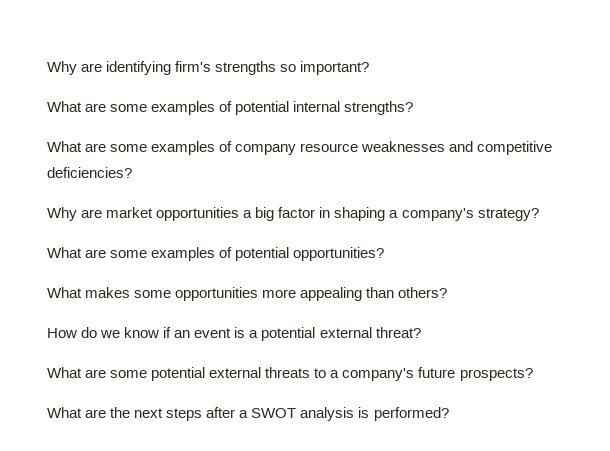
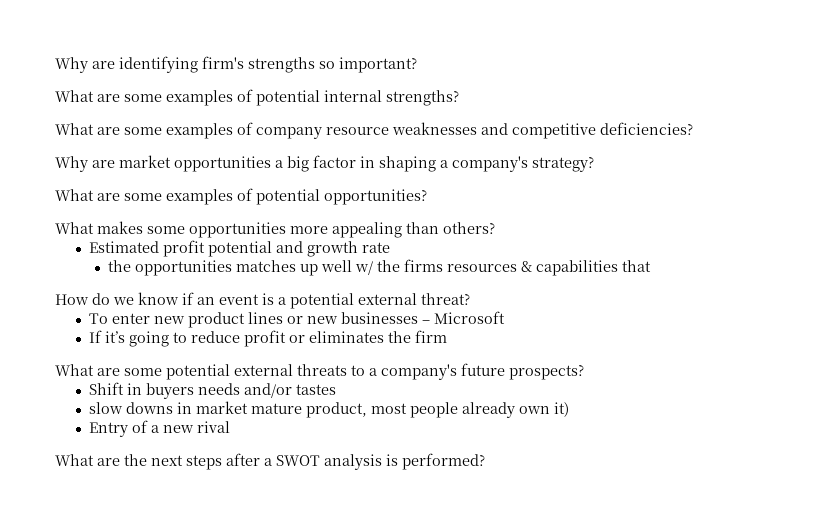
(448, 292) none -> [89,240,391,257] [107,259,651,276] // Estimated profit potential and growth rate // the opportunities matches up well w/ the firms resources & capabilities that
(421, 332) none -> [89,311,506,328] [89,330,448,347] // To enter new product lines or new businesses – Microsoft // If it’s going to reduce profit or eliminates the firm
(533, 374) none -> [89,382,337,399] [89,401,570,418] [89,420,231,437] // Shift in buyers needs and/or tastes // slow downs in market mature product, most people already own it) // Entry of a new rival

